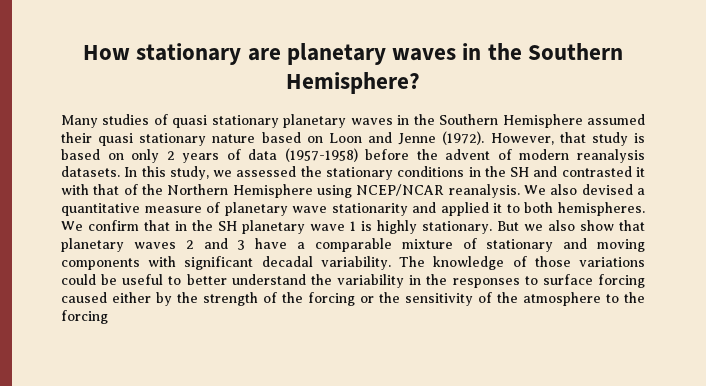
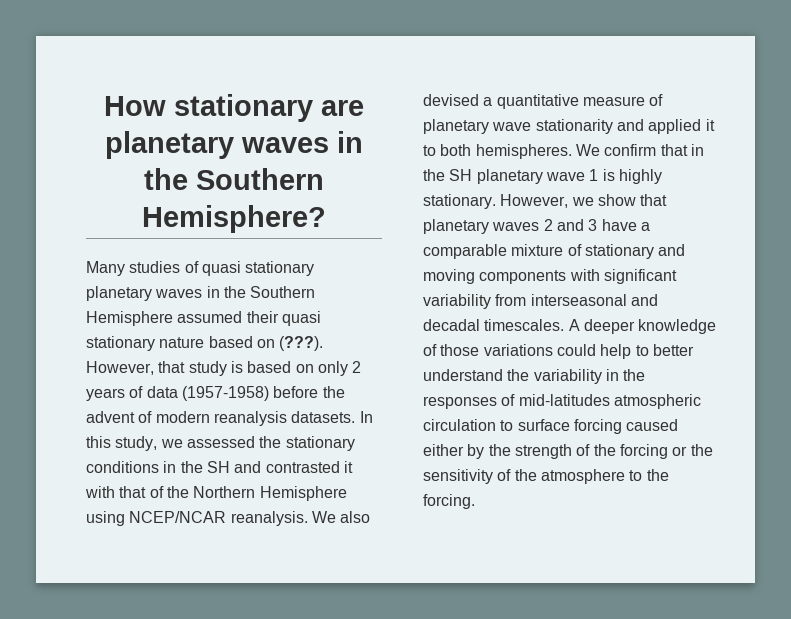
[328,131,485,145] Loon and Jenne (1972). -> [279,336,324,351] (???).
[497,220,575,231] But we also -> [500,194,594,208] However, we
[261,256,426,270] decadal variability. The -> [423,294,658,309] [423,319,635,334] variability from interseasonal and decadal timescales. A deeper
[101,274,164,285] be useful -> [600,344,632,359] help
(520, 283) none -> [501,394,701,409] [423,419,496,431] of mid-latitudes atmospheric circulation
[61,310,108,324] forcing -> [423,494,475,509] forcing.

